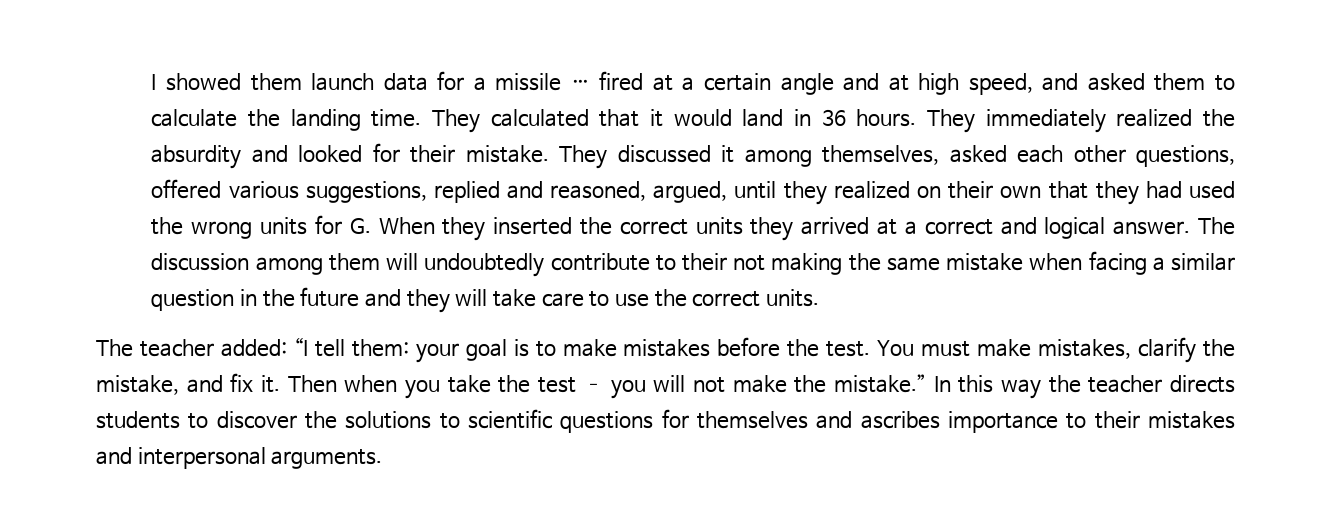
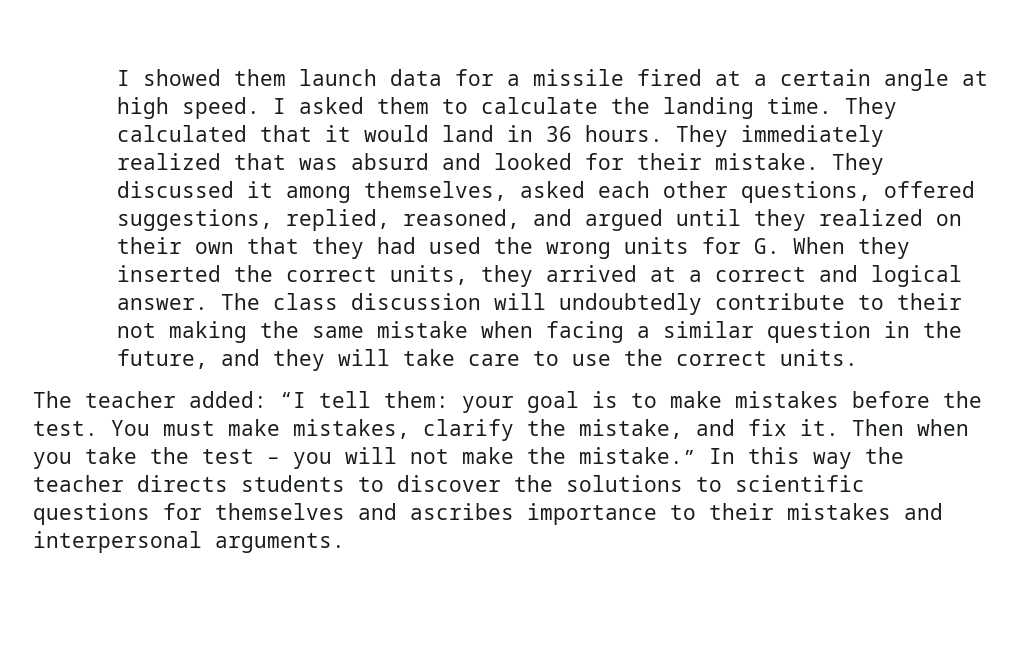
[570,79,590,89] … -> (624, 77) none
[843,73,880,91] and -> (949, 80) none
[968,73,1079,95] speed, and -> [181,97,286,119] speed. I
[1203,109,1236,127] [151,145,242,169] the absurdity -> [233,153,429,170] that was absurd
[228,181,728,203] various suggestions, replied and reasoned, argued, -> [116,209,663,231] suggestions, replied, reasoned, and argued
[695,217,743,235] units -> [389,265,468,285] units,
[151,253,380,275] discussion among them -> [272,293,481,310] class discussion
[300,287,360,307] future -> [116,349,208,369] future,

